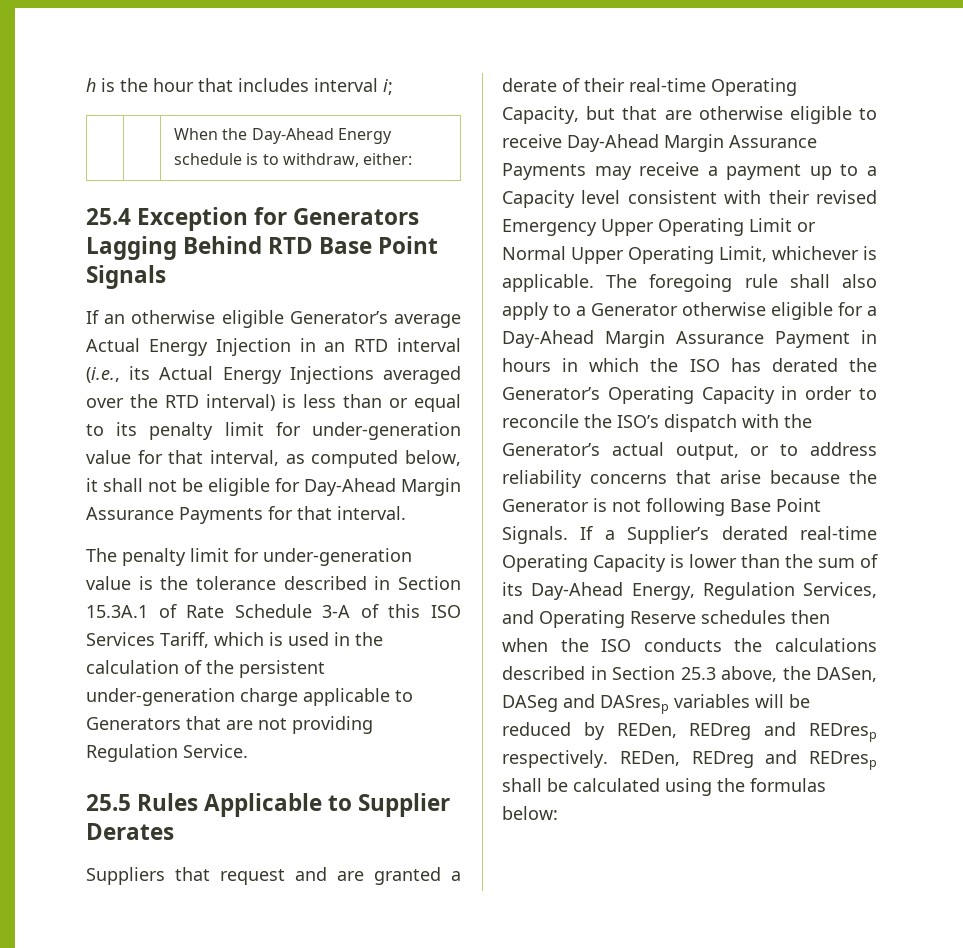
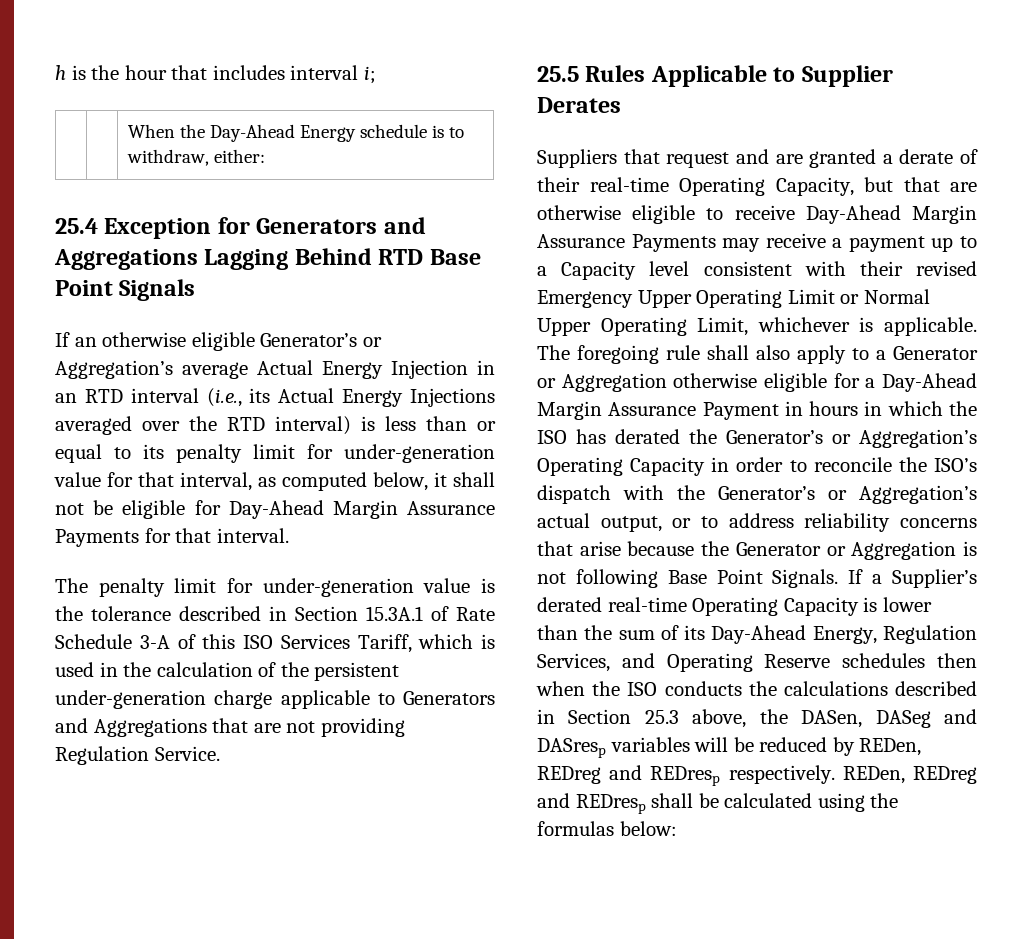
(420, 216) none -> [383,217,426,234] [54,249,198,270] and Aggregations
(388, 317) none -> [362,337,382,347] [55,360,173,379] or Aggregation’s
(181, 723) none -> [55,718,207,737] and Aggregations
(678, 309) none -> [537,373,667,392] or Aggregation
(600, 393) none -> [832,429,977,448] or Aggregation’s
(600, 449) none -> [828,485,977,504] or Aggregation’s
(589, 505) none -> [826,541,957,560] or Aggregation

